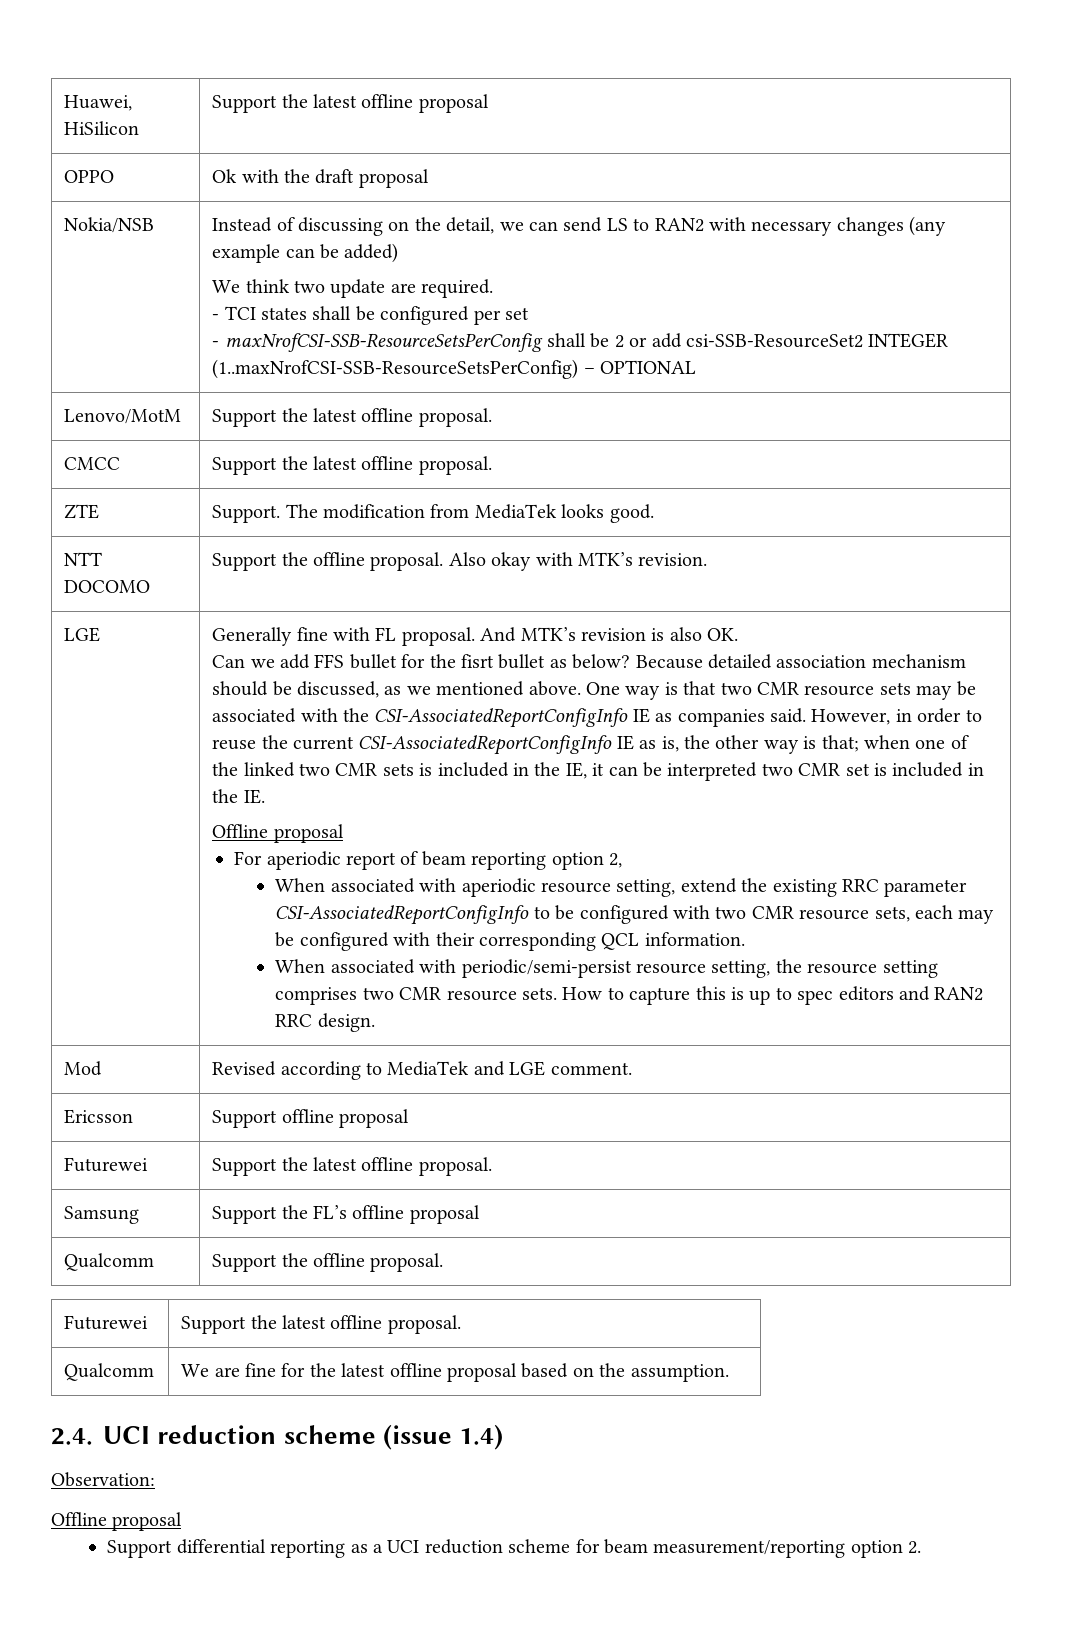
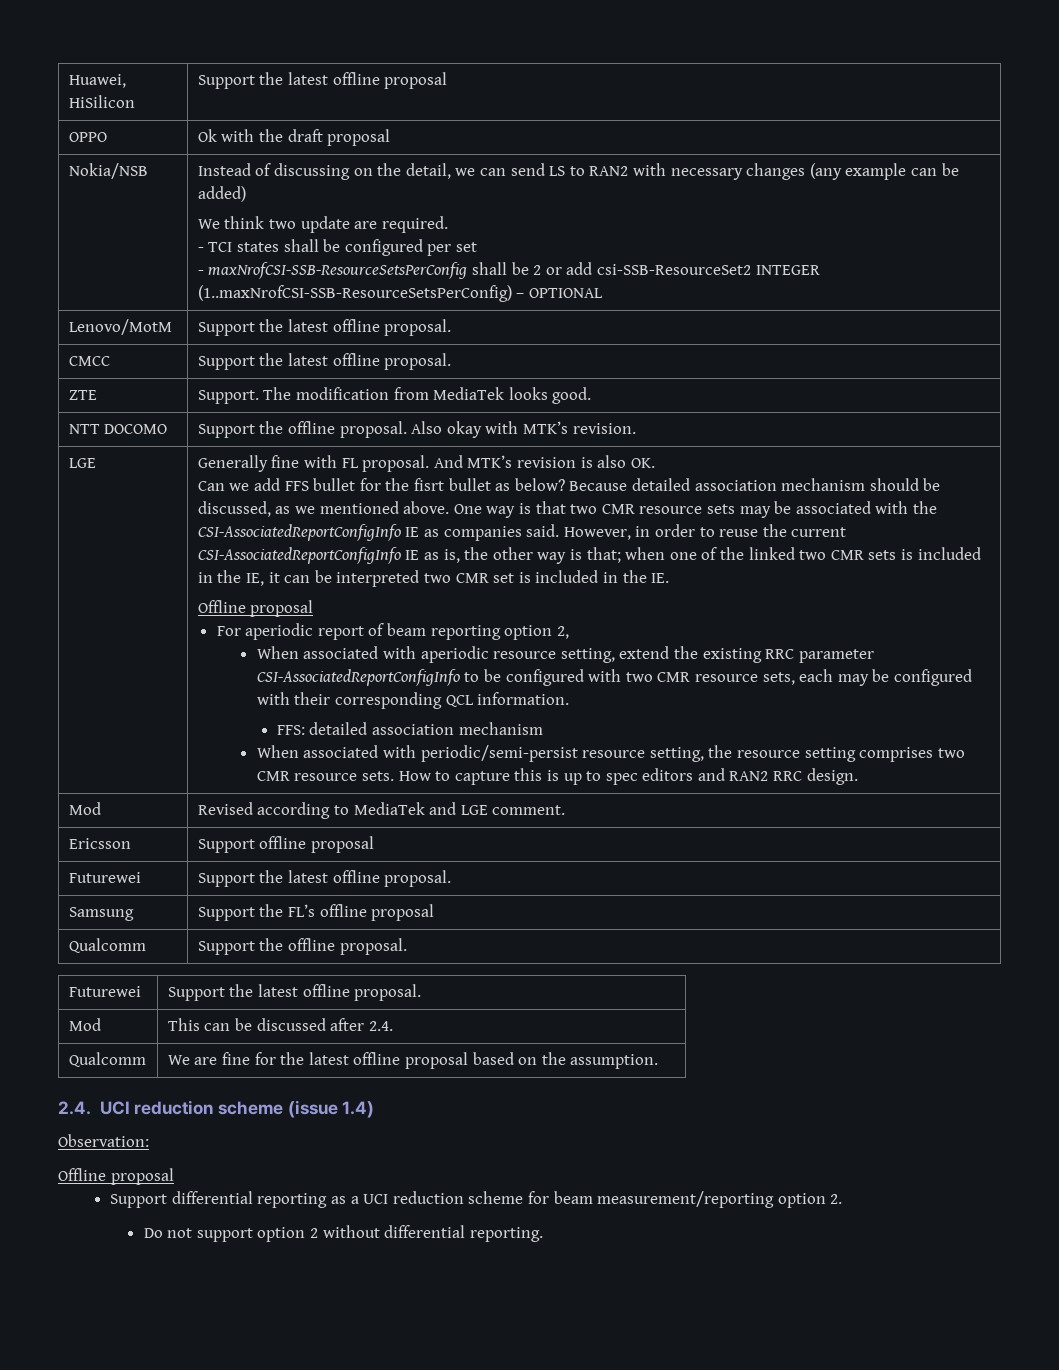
(745, 939) none -> [276,722,543,735] // FFS: detailed association mechanism
(461, 1324) none -> [68,1018,101,1031] [167,1018,393,1031] // Mod | This can be discussed after 2.4.
(922, 1547) none -> [143,1225,543,1242] // Do not support option 2 without differential reporting.

